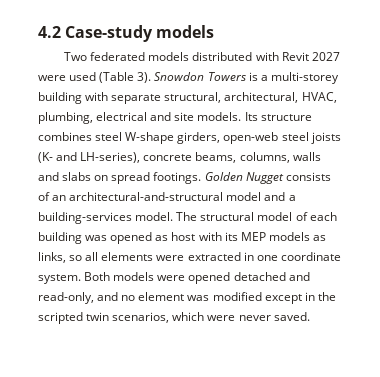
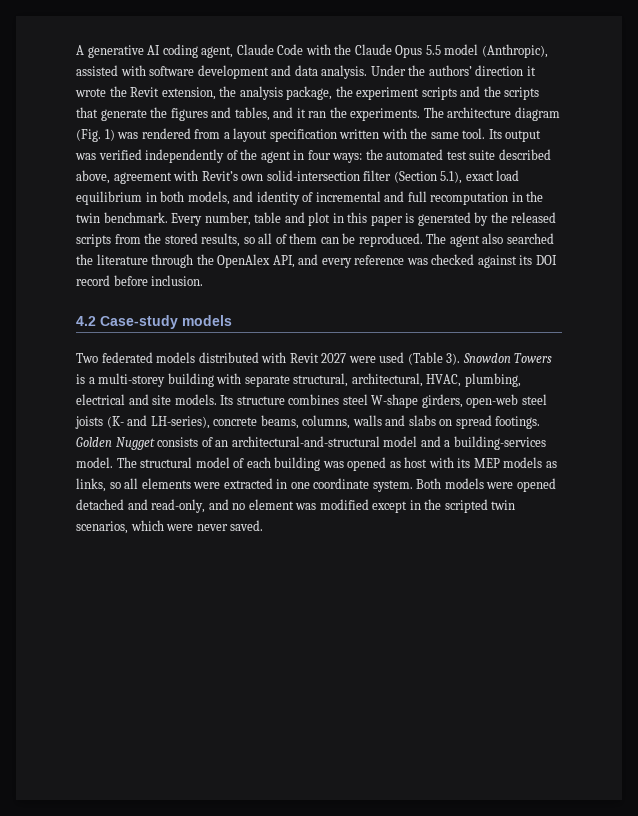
(38, 32) none -> [76,44,548,58] [76,65,536,79] [75,86,540,100] [76,107,560,121] [76,128,542,142] [75,149,551,163] [76,170,520,184] [76,191,544,205] [76,212,557,226] [76,233,554,247] [76,254,557,268] [76,275,204,286] A generative AI coding agent, Claude Code with the Claude Opus 5.5 model (Anthropic), assisted with software development and data analysis. Under the authors’ direction it wrote the Revit extension, the analysis package, the experiment scripts and the scripts that generate the figures and tables, and it ran the experiments. The architecture diagram (Fig. 1) was rendered from a layout specification written with the same tool. Its output was verified independently of the agent in four ways: the automated test suite described above, agreement with Revit’s own solid-intersection filter (Section 5.1), exact load equilibrium in both models, and identity of incremental and full recomputation in the twin benchmark. Every number, table and plot in this paper is generated by the released scripts from the stored results, so all of them can be reproduced. The agent also searched the literature through the OpenAlex API, and every reference was checked against its DOI record before inclusion. //

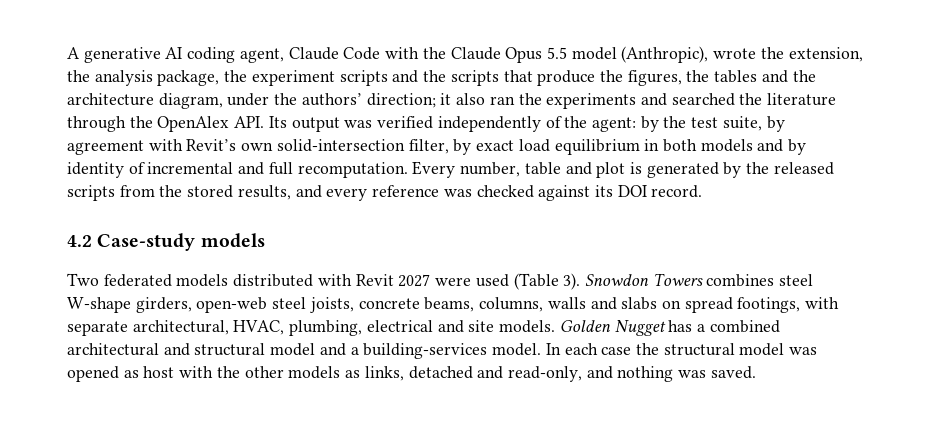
[76,65,536,79] assisted with software development and data analysis. Under the authors’ direction it -> (709, 54) none
[130,87,160,97] Revit -> (784, 53) none
[100,107,560,121] [76,128,486,142] generate the figures and tables, and it ran the experiments. The architecture diagram (Fig. 1) was rendered from a layout specification written with the same tool. -> [537,70,816,86] [67,93,837,109] [67,116,265,132] produce the figures, the tables and the architecture diagram, under the authors’ direction; it also ran the experiments and searched the literature through the OpenAlex API.
[260,149,551,163] [76,170,110,184] agent in four ways: the automated test suite described above, -> [591,116,785,132] agent: by the test suite, by
[363,170,463,184] filter (Section 5.1), -> [408,139,472,155] filter, by
[187,191,254,205] models, and -> [700,139,807,155] models and by
[430,191,544,205] [76,212,168,223] recomputation in the twin benchmark. -> [297,162,408,178] recomputation.
[332,212,403,226] in this paper -> (626, 170) none
[243,233,554,247] [76,254,295,268] so all of them can be reproduced. The agent also searched the literature through the OpenAlex API, -> (291, 192) none
[76,275,204,286] record before inclusion. -> [651,185,703,198] record.
[76,373,521,387] [76,394,285,405] is a multi-storey building with separate structural, architectural, HVAC, plumbing, electrical and site models. Its structure -> (703, 279) none
[75,415,210,429] joists (K- and LH-series), -> [309,297,354,313] joists,
[495,416,541,429] [76,436,380,450] footings. Golden Nugget consists of an architectural-and-structural -> [737,297,840,313] [67,320,780,336] [67,343,266,356] footings, with separate architectural, HVAC, plumbing, electrical and site models. Golden Nugget has a combined architectural and structural
[116,457,321,471] The structural model of each building -> [545,343,785,356] In each case the structural model
[457,458,500,468] its MEP -> [216,366,284,378] the other
[109,478,556,492] [76,499,516,513] [76,520,228,534] so all elements were extracted in one coordinate system. Both models were opened detached and read-only, and no element was modified except in the scripted twin scenarios, which were never -> [408,366,707,382] detached and read-only, and nothing was

